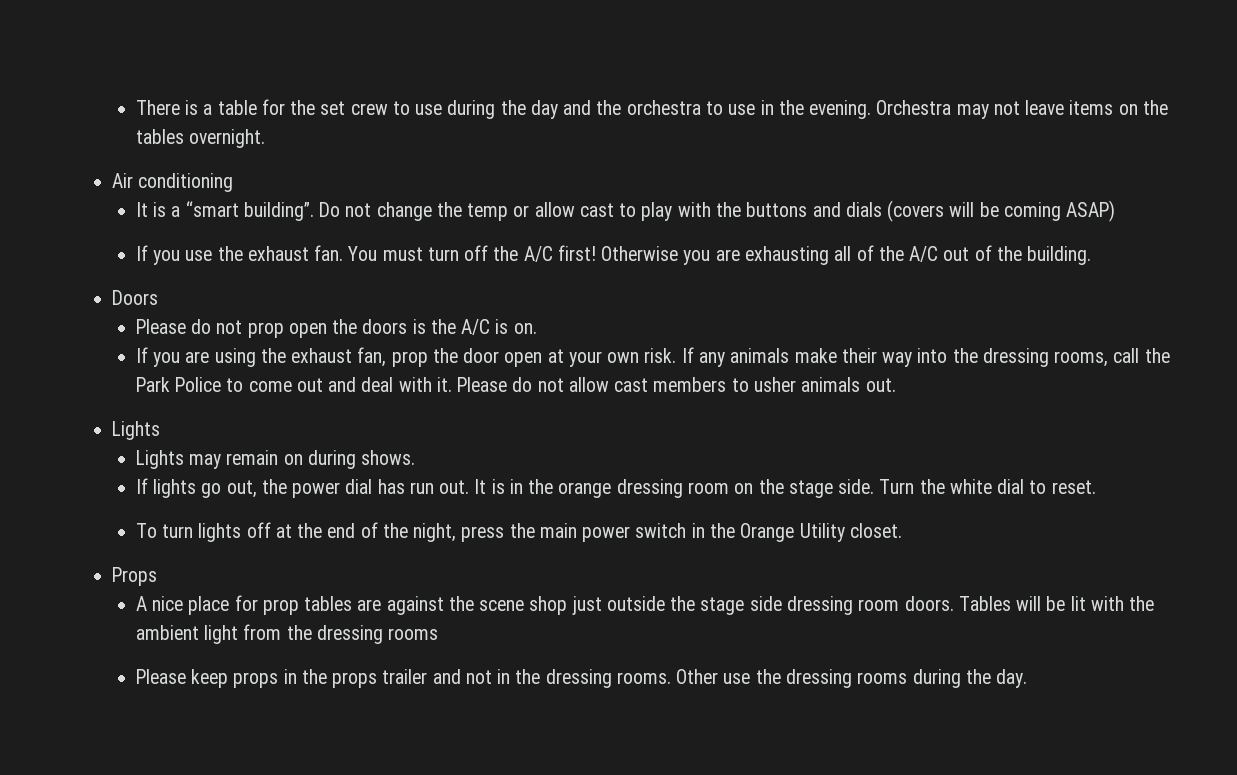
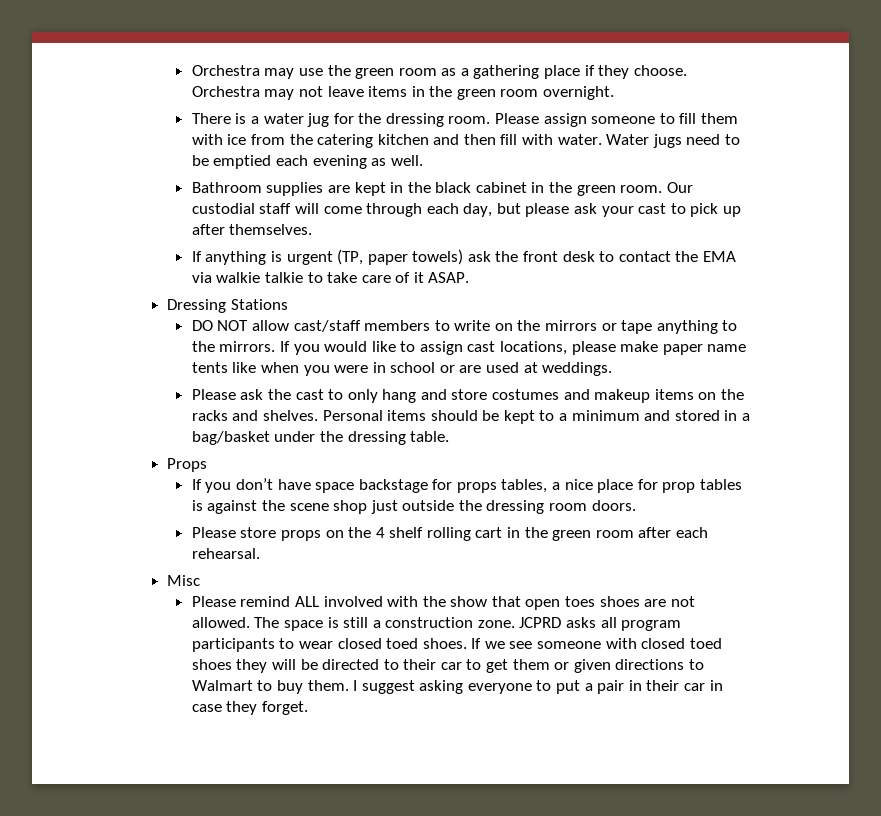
[135,99,872,119] There is a table for the set crew to use during the day and the orchestra to use in the evening. -> [191,65,687,79] Orchestra may use the green room as a gathering place if they choose.
[1118,100,1168,115] [135,129,266,148] [111,173,233,192] [135,200,1116,222] [135,245,1092,265] [111,290,158,305] [135,319,537,338] [135,347,1170,367] [135,377,896,392] [111,421,160,440] [135,450,416,469] [135,478,1096,498] [135,522,902,542] [111,567,157,586] [135,596,147,611] on the tables overnight. // Air conditioning // It is a “smart building”. Do not change the temp or allow cast to play with the buttons and dials (covers will be coming ASAP) // If you use the exhaust fan. You must turn off the A/C first! Otherwise you are exhausting all of the A/C out of the building. // Doors // Please do not prop open the doors is the A/C is on. // If you are using the exhaust fan, prop the door open at your own risk. If any animals make their way into the dressing rooms, call the Park Police to come out and deal with it. Please do not allow cast members to usher animals out. // Lights // Lights may remain on during shows. // If lights go out, the power dial has run out. It is in the orange dressing room on the stage side. Turn the white dial to reset. // To turn lights off at the end of the night, press the main power switch in the Orange Utility closet. // Props // A -> [411,86,615,100] [191,113,739,127] [191,134,741,148] [191,155,423,169] [191,182,693,196] [191,203,742,217] [191,224,313,235] [191,249,737,265] [191,272,470,283] [167,299,288,313] [191,320,738,334] [191,341,747,355] [191,362,613,376] [191,389,745,403] [191,410,751,424] [191,431,450,445] [167,458,208,472] [191,478,561,493] in the green room overnight. // There is a water jug for the dressing room. Please assign someone to fill them with ice from the catering kitchen and then fill with water. Water jugs need to be emptied each evening as well. // Bathroom supplies are kept in the black cabinet in the green room. Our custodial staff will come through each day, but please ask your cast to pick up after themselves. // If anything is urgent (TP, paper towels) ask the front desk to contact the EMA via walkie talkie to take care of it ASAP. // Dressing Stations // DO NOT allow cast/staff members to write on the mirrors or tape anything to the mirrors. If you would like to assign cast locations, please make paper name tents like when you were in school or are used at weddings. // Please ask the cast to only hang and store costumes and makeup items on the racks and shelves. Personal items should be kept to a minimum and stored in a bag/basket under the dressing table. // Props // If you don’t have space backstage for props tables, a
[357,599,382,611] are -> [191,500,203,511] is
[700,596,782,615] stage side -> (482, 505) none
[958,596,1155,611] [135,624,439,644] [135,669,1028,688] Tables will be lit with the ambient light from the dressing rooms // Please keep props in the props trailer and not in the dressing rooms. Other use the dressing rooms during the day. -> [191,527,709,541] [191,548,260,559] [167,575,201,586] [191,596,695,610] [191,617,682,631] [191,638,722,652] [191,659,705,673] [191,680,723,694] [191,701,308,715] // Please store props on the 4 shelf rolling cart in the green room after each rehearsal. // Misc // Please remind ALL involved with the show that open toes shoes are not allowed. The space is still a construction zone. JCPRD asks all program participants to wear closed toed shoes. If we see someone with closed toed shoes they will be directed to their car to get them or given directions to Walmart to buy them. I suggest asking everyone to put a pair in their car in case they forget.

